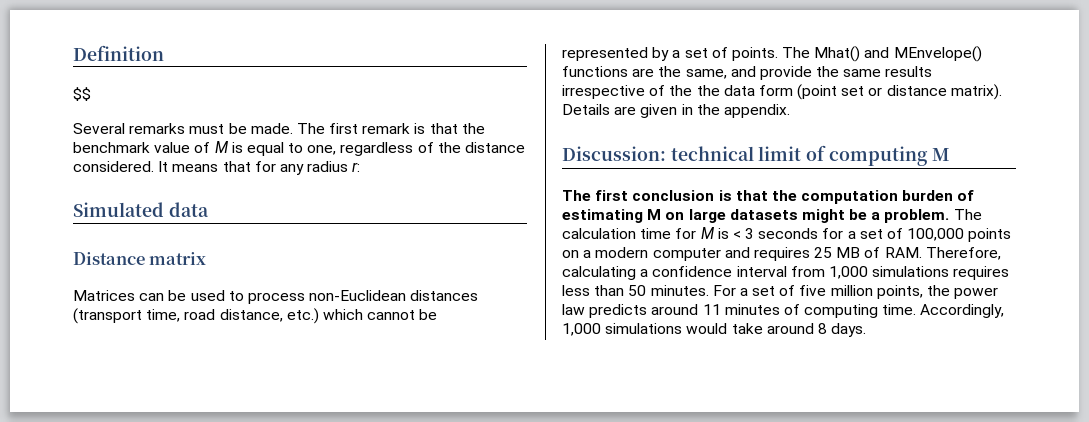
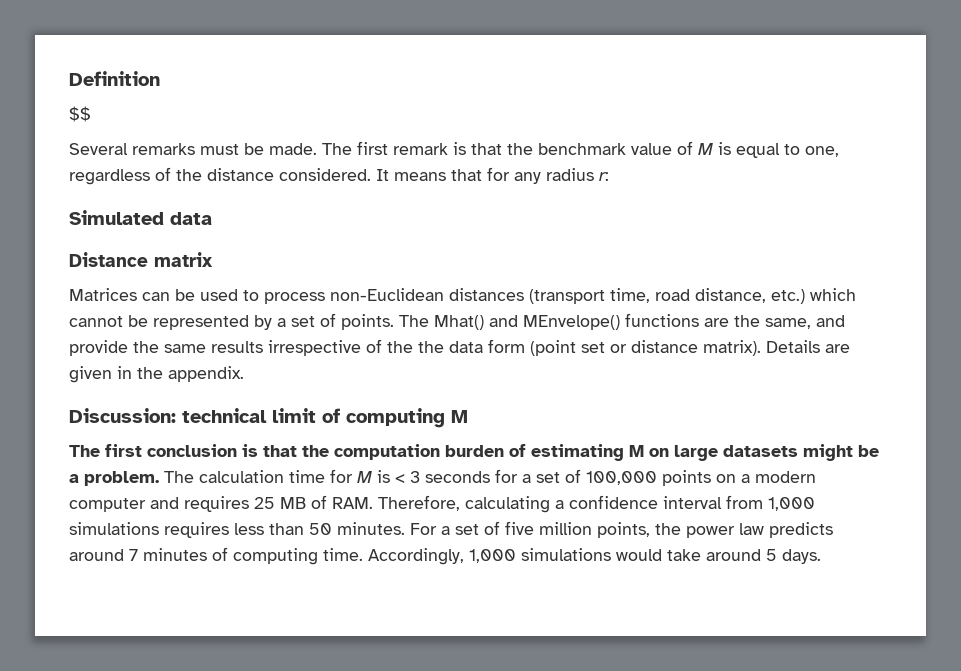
[702,304,721,315] 11 -> [129,549,138,561] 7
[817,323,827,334] 8 -> [766,549,777,561] 5

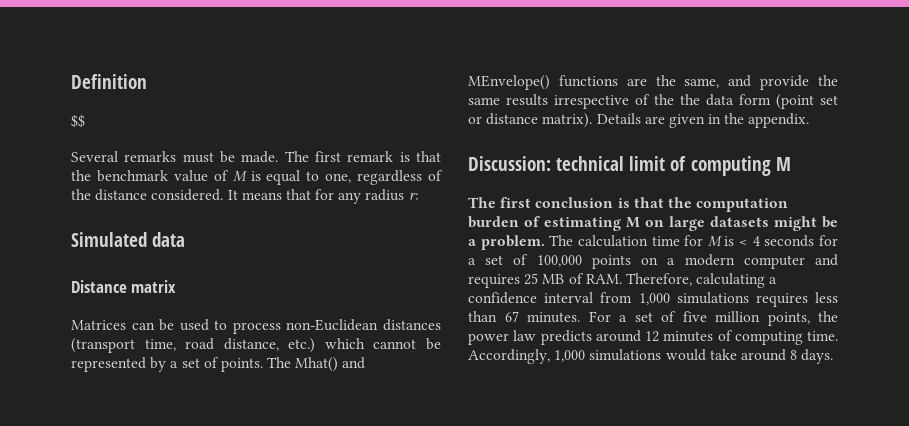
[410,471,420,483] 3 -> [752,236,760,246] 4
[309,523,332,535] 50 -> [504,311,519,322] 67
[129,549,138,561] 7 -> [645,331,659,342] 12
[766,549,777,561] 5 -> [790,350,798,360] 8

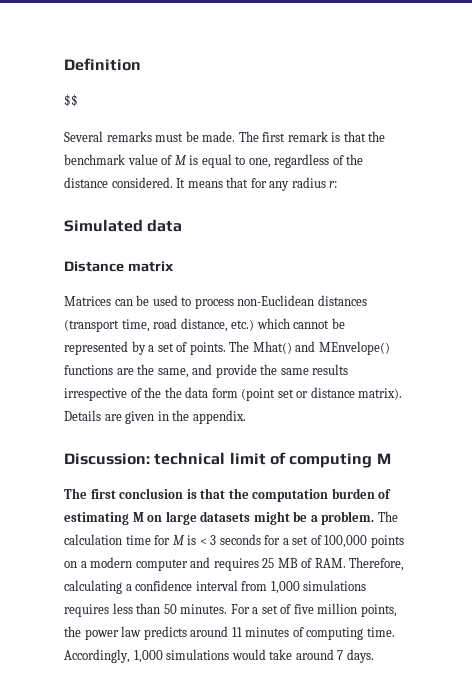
[752,236,760,246] 4 -> [210,535,217,545] 3
[504,311,519,322] 67 -> [163,604,177,614] 50
[645,331,659,342] 12 -> [231,627,242,637] 11
[790,350,798,360] 8 -> [337,650,344,660] 7

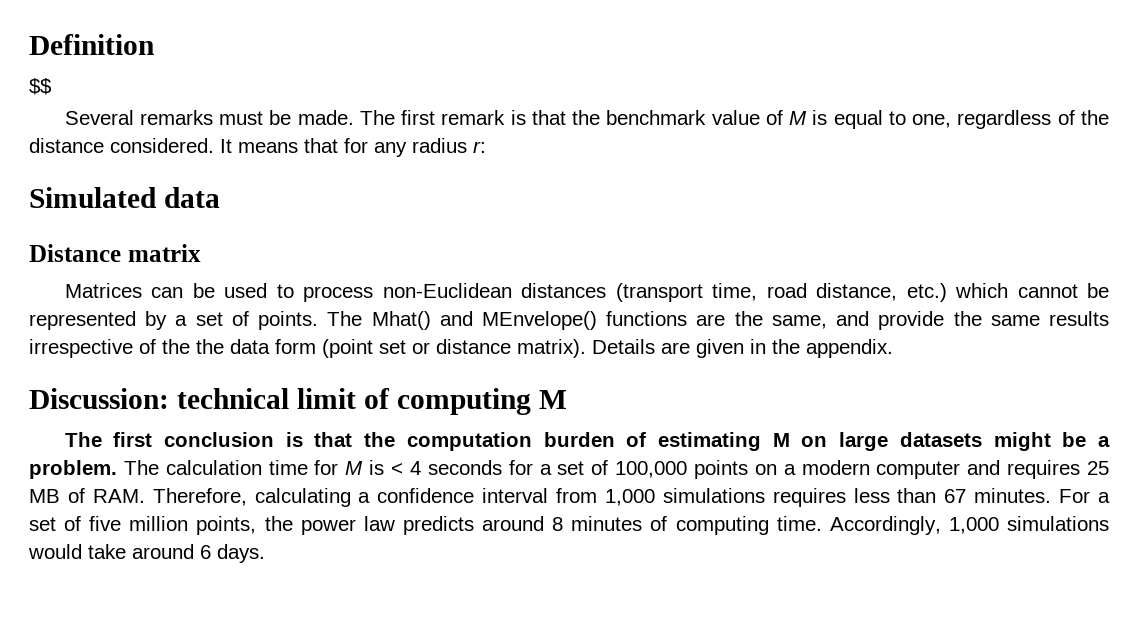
[210,535,217,545] 3 -> [409,461,421,475] 4
[163,604,177,614] 50 -> [944,489,967,503] 67
[231,627,242,637] 11 -> [552,517,564,531] 8
[337,650,344,660] 7 -> [200,545,211,559] 6

